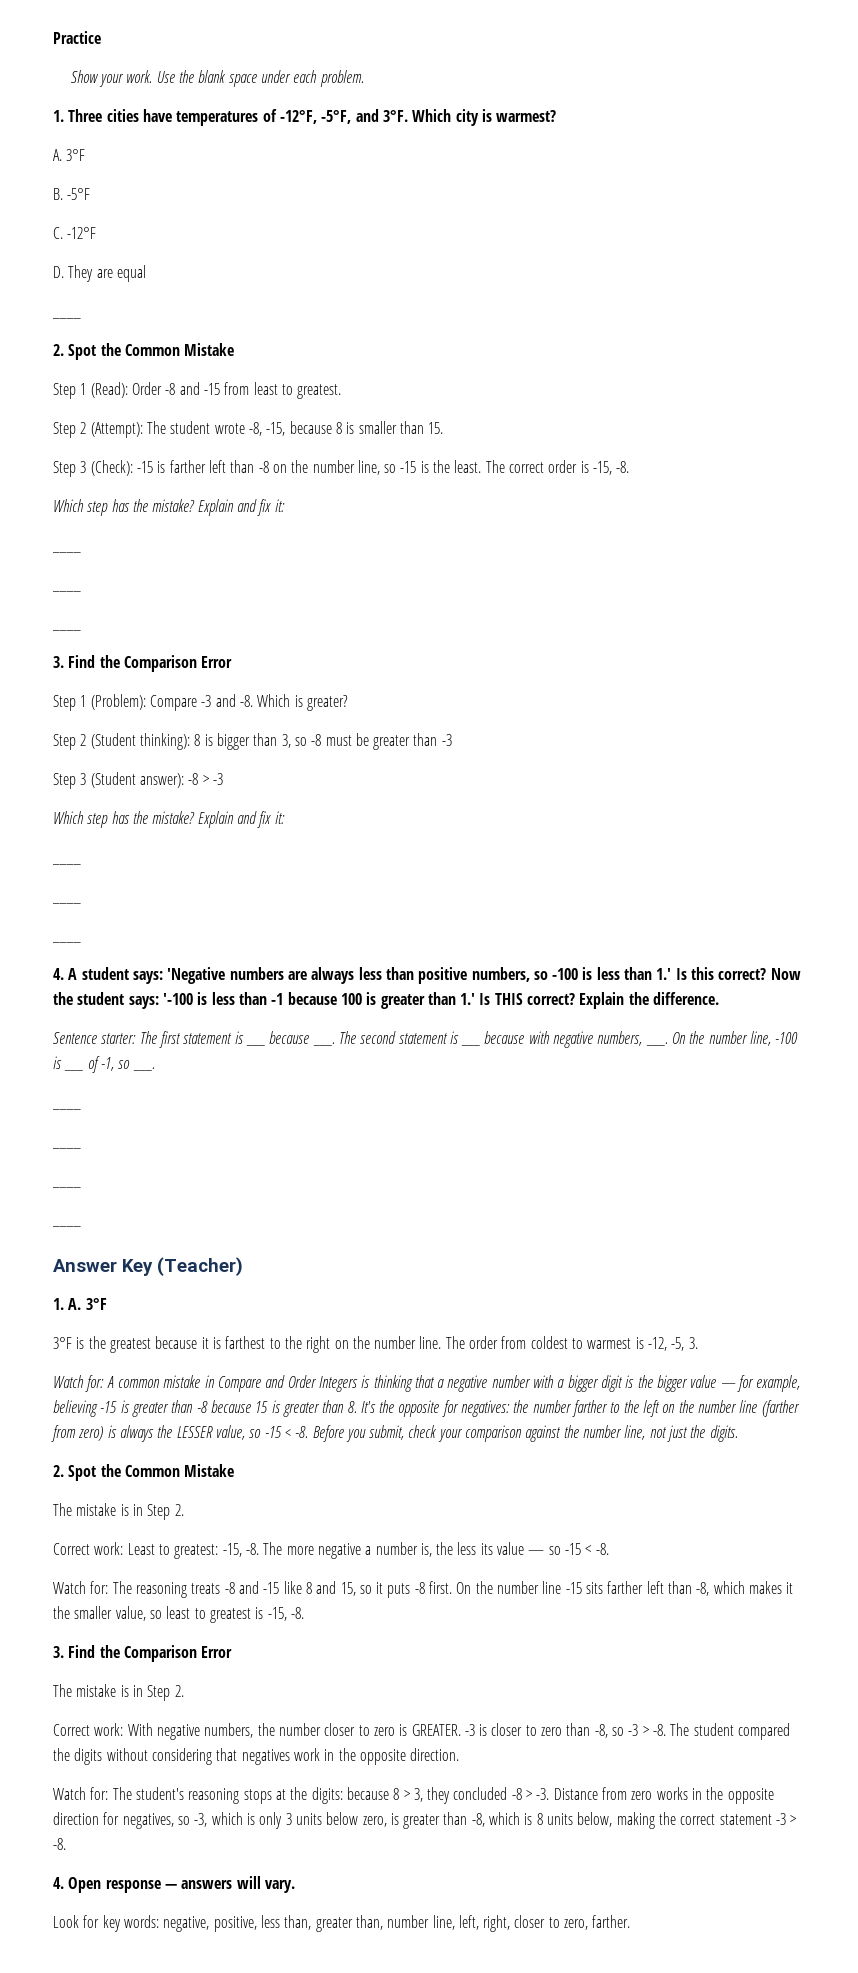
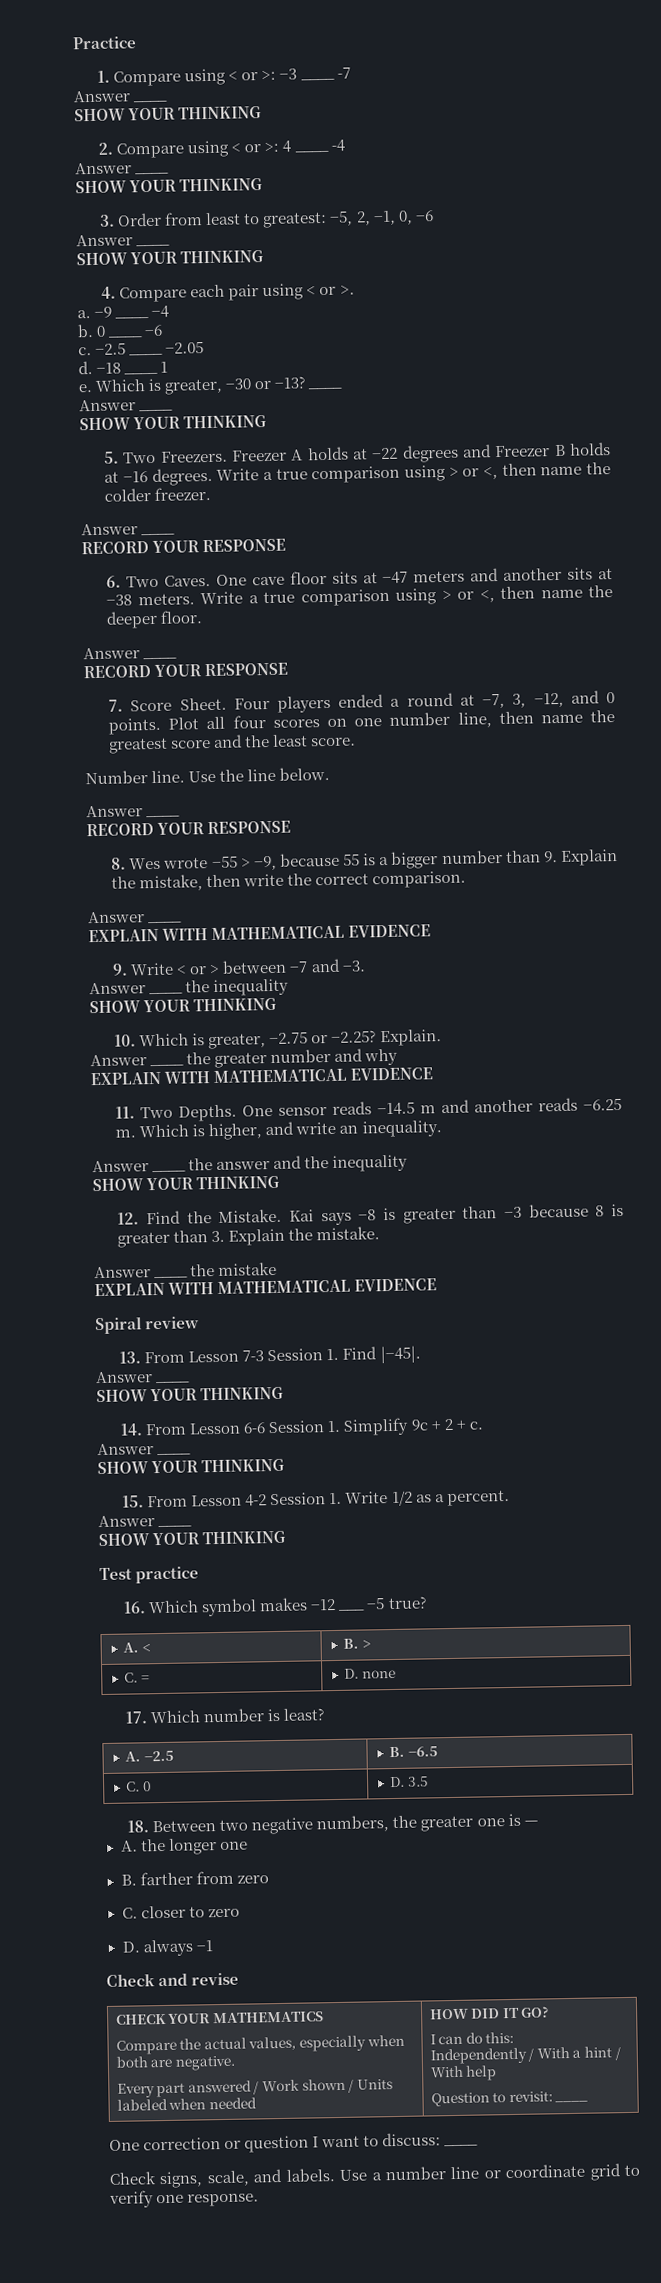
[70,70,364,87] [53,109,557,126] [53,149,86,161] [53,188,91,200] [53,227,97,239] [53,265,146,282] [52,317,81,319] [53,343,235,360] [53,382,342,399] [53,421,444,438] [53,460,630,477] [53,499,285,516] [52,551,81,553] [52,590,81,592] [52,629,81,631] [53,655,233,672] [53,694,348,711] [53,733,452,750] [53,772,223,789] [53,811,285,828] [52,863,81,865] [52,902,81,904] [52,941,81,943] [53,967,801,984] [53,992,720,1009] [53,1031,244,1048] [245,1044,265,1046] [269,1031,459,1046] [461,1044,481,1046] [484,1031,799,1048] [53,1056,62,1069] [64,1056,155,1073] [52,1108,81,1110] [52,1147,81,1149] [52,1186,81,1188] [52,1225,81,1227] [53,1257,243,1276] [53,1298,107,1310] [53,1336,698,1353] [53,1375,801,1392] [53,1400,800,1417] [51,1425,738,1442] [53,1464,235,1481] [53,1503,184,1520] [53,1542,609,1559] [53,1581,794,1598] [53,1606,304,1623] [53,1645,233,1662] [53,1684,184,1701] [53,1723,790,1740] [53,1748,460,1765] [53,1787,774,1804] [53,1812,797,1829] [53,1838,66,1850] [53,1876,295,1893] [53,1915,631,1932] Show your work. Use the blank space under each problem. // 1. Three cities have temperatures of -12°F, -5°F, and 3°F. Which city is warmest? // A. 3°F // B. -5°F // C. -12°F // D. They are equal // ____ // 2. Spot the Common Mistake // Step 1 (Read): Order -8 and -15 from least to greatest. // Step 2 (Attempt): The student wrote -8, -15, because 8 is smaller than 15. // Step 3 (Check): -15 is farther left than -8 on the number line, so -15 is the least. The correct order is -15, -8. // Which step has the mistake? Explain and fix it: // ____ // ____ // ____ // 3. Find the Comparison Error // Step 1 (Problem): Compare -3 and -8. Which is greater? // Step 2 (Student thinking): 8 is bigger than 3, so -8 must be greater than -3 // Step 3 (Student answer): -8 > -3 // Which step has the mistake? Explain and fix it: // ____ // ____ // ____ // 4. A student says: 'Negative numbers are always less than positive numbers, so -100 is less than 1.' Is this correct? Now the student says: '-100 is less than -1 because 100 is greater than 1.' Is THIS correct? Explain the difference. // Sentence starter: The first statement is ___ because ___. The second statement is ___ because with negative numbers, ___. On the number line, -100 is ___ of -1, so ___. // ____ // ____ // ____ // ____ // Answer Key (Teacher) // 1. A. 3°F // 3°F is the greatest because it is farthest to the right on the number line. The order from coldest to warmest is -12, -5, 3. // Watch for: A common mistake in Compare and Order Integers is thinking that a negative number with a bigger digit is the bigger value — for example, believing -15 is greater than -8 because 15 is greater than 8. It's the opposite for negatives: the number farther to the left on the number line (farther from zero) is always the LESSER value, so -15 < -8. Before you submit, check your comparison against the number line, not just the digits. // 2. Spot the Common Mistake // The mistake is in Step 2. // Correct work: Least to greatest: -15, -8. The more negative a number is, the less its value — so -15 < -8. // Watch for: The reasoning treats -8 and -15 like 8 and 15, so it puts -8 first. On the number line -15 sits farther left than -8, which makes it the smaller value, so least to greatest is -15, -8. // 3. Find the Comparison Error // The mistake is in Step 2. // Correct work: With negative numbers, the number closer to zero is GREATER. -3 is closer to zero than -8, so -3 > -8. The student compared the digits without considering that negatives work in the opposite direction. // Watch for: The student's reasoning stops at the digits: because 8 > 3, they concluded -8 > -3. Distance from zero works in the opposite direction for negatives, so -3, which is only 3 units below zero, is greater than -8, which is 8 units below, making the correct statement -3 > -8. // 4. Open response — answers will vary. // Look for key words: negative, positive, less than, greater than, number line, left, right, closer to zero, farther. -> [97,67,351,87] [73,90,169,103] [74,106,263,122] [98,139,345,159] [75,162,170,175] [75,178,264,194] [99,210,434,229] [76,234,171,247] [76,250,265,266] [101,283,355,303] [77,305,170,319] [77,323,164,338] [78,341,205,356] [78,360,169,375] [78,376,343,395] [79,399,174,412] [79,414,268,431] [104,442,611,464] [104,462,612,486] [104,486,212,502] [81,523,176,536] [81,538,287,555] [106,567,613,588] [106,585,614,607] [106,610,204,629] [83,647,178,660] [83,662,289,679] [108,690,616,713] [108,710,615,735] [109,734,357,754] [85,766,331,785] [86,805,181,818] [86,820,292,837] [111,848,619,871] [111,870,467,892] [88,911,183,924] [88,924,432,943] [112,958,366,976] [89,978,290,997] [89,997,278,1014] [114,1029,442,1050] [90,1048,399,1068] [90,1067,434,1086] [115,1097,622,1122] [115,1120,442,1141] [92,1154,409,1173] [92,1175,281,1192] [117,1203,625,1226] [117,1226,381,1248] [94,1261,278,1279] [94,1278,438,1297] [94,1316,201,1335] [119,1345,421,1364] [95,1371,191,1384] [96,1386,285,1403] [120,1417,483,1436] [97,1443,192,1456] [97,1458,286,1475] [122,1489,510,1508] [98,1515,193,1528] [98,1530,287,1547] [99,1566,200,1584] [123,1596,427,1617] [123,1642,151,1653] [343,1638,371,1649] [124,1672,150,1683] [344,1668,396,1679] [125,1708,325,1724] [125,1750,174,1762] [389,1746,438,1758] [126,1781,152,1792] [389,1776,429,1788] [127,1813,538,1835] [120,1838,248,1855] [120,1870,269,1886] [121,1905,240,1919] [121,1939,213,1957] [106,1972,240,1987] [115,2011,324,2025] [115,2034,405,2055] [115,2055,236,2071] [116,2078,394,2098] [116,2097,257,2111] [429,2006,550,2020] [429,2031,515,2045] [429,2046,621,2065] [429,2065,498,2081] [430,2091,589,2107] [109,2132,479,2153] [109,2163,640,2189] [109,2190,260,2208] 1. Compare using < or >: −3 ____ -7 // Answer ____ // SHOW YOUR THINKING // 2. Compare using < or >: 4 ____ -4 // Answer ____ // SHOW YOUR THINKING // 3. Order from least to greatest: −5, 2, −1, 0, −6 // Answer ____ // SHOW YOUR THINKING // 4. Compare each pair using < or >. // a. −9 ____ −4 // b. 0 ____ −6 // c. −2.5 ____ −2.05 // d. −18 ____ 1 // e. Which is greater, −30 or −13? ____ // Answer ____ // SHOW YOUR THINKING // 5. Two Freezers. Freezer A holds at −22 degrees and Freezer B holds at −16 degrees. Write a true comparison using > or <, then name the colder freezer. // Answer ____ // RECORD YOUR RESPONSE // 6. Two Caves. One cave floor sits at −47 meters and another sits at −38 meters. Write a true comparison using > or <, then name the deeper floor. // Answer ____ // RECORD YOUR RESPONSE // 7. Score Sheet. Four players ended a round at −7, 3, −12, and 0 points. Plot all four scores on one number line, then name the greatest score and the least score. // Number line. Use the line below. // Answer ____ // RECORD YOUR RESPONSE // 8. Wes wrote −55 > −9, because 55 is a bigger number than 9. Explain the mistake, then write the correct comparison. // Answer ____ // EXPLAIN WITH MATHEMATICAL EVIDENCE // 9. Write < or > between −7 and −3. // Answer ____ the inequality // SHOW YOUR THINKING // 10. Which is greater, −2.75 or −2.25? Explain. // Answer ____ the greater number and why // EXPLAIN WITH MATHEMATICAL EVIDENCE // 11. Two Depths. One sensor reads −14.5 m and another reads −6.25 m. Which is higher, and write an inequality. // Answer ____ the answer and the inequality // SHOW YOUR THINKING // 12. Find the Mistake. Kai says −8 is greater than −3 because 8 is greater than 3. Explain the mistake. // Answer ____ the mistake // EXPLAIN WITH MATHEMATICAL EVIDENCE // Spiral review // 13. From Lesson 7-3 Session 1. Find |−45|. // Answer ____ // SHOW YOUR THINKING // 14. From Lesson 6-6 Session 1. Simplify 9c + 2 + c. // Answer ____ // SHOW YOUR THINKING // 15. From Lesson 4-2 Session 1. Write 1/2 as a percent. // Answer ____ // SHOW YOUR THINKING // Test practice // 16. Which symbol makes −12 ___ −5 true? // A. < | B. > // C. = | D. none // 17. Which number is least? // A. −2.5 | B. −6.5 // C. 0 | D. 3.5 // 18. Between two negative numbers, the greater one is — // A. the longer one // B. farther from zero // C. closer to zero // D. always −1 // Check and revise // CHECK YOUR MATHEMATICS // Compare the actual values, especially when both are negative. // Every part answered / Work shown / Units labeled when needed | HOW DID IT GO? // I can do this: // Independently / With a hint / With help // Question to revisit: ____ // One correction or question I want to discuss: ____ // Check signs, scale, and labels. Use a number line or coordinate grid to verify one response.

